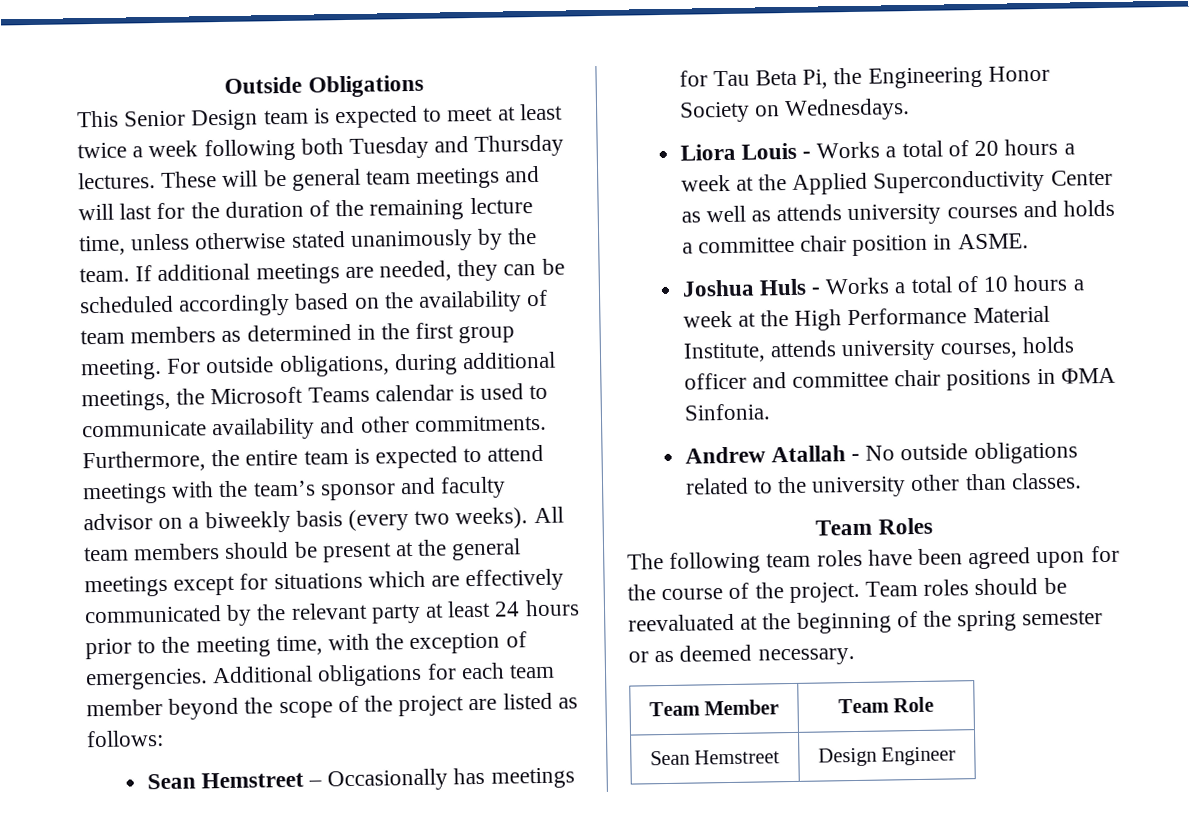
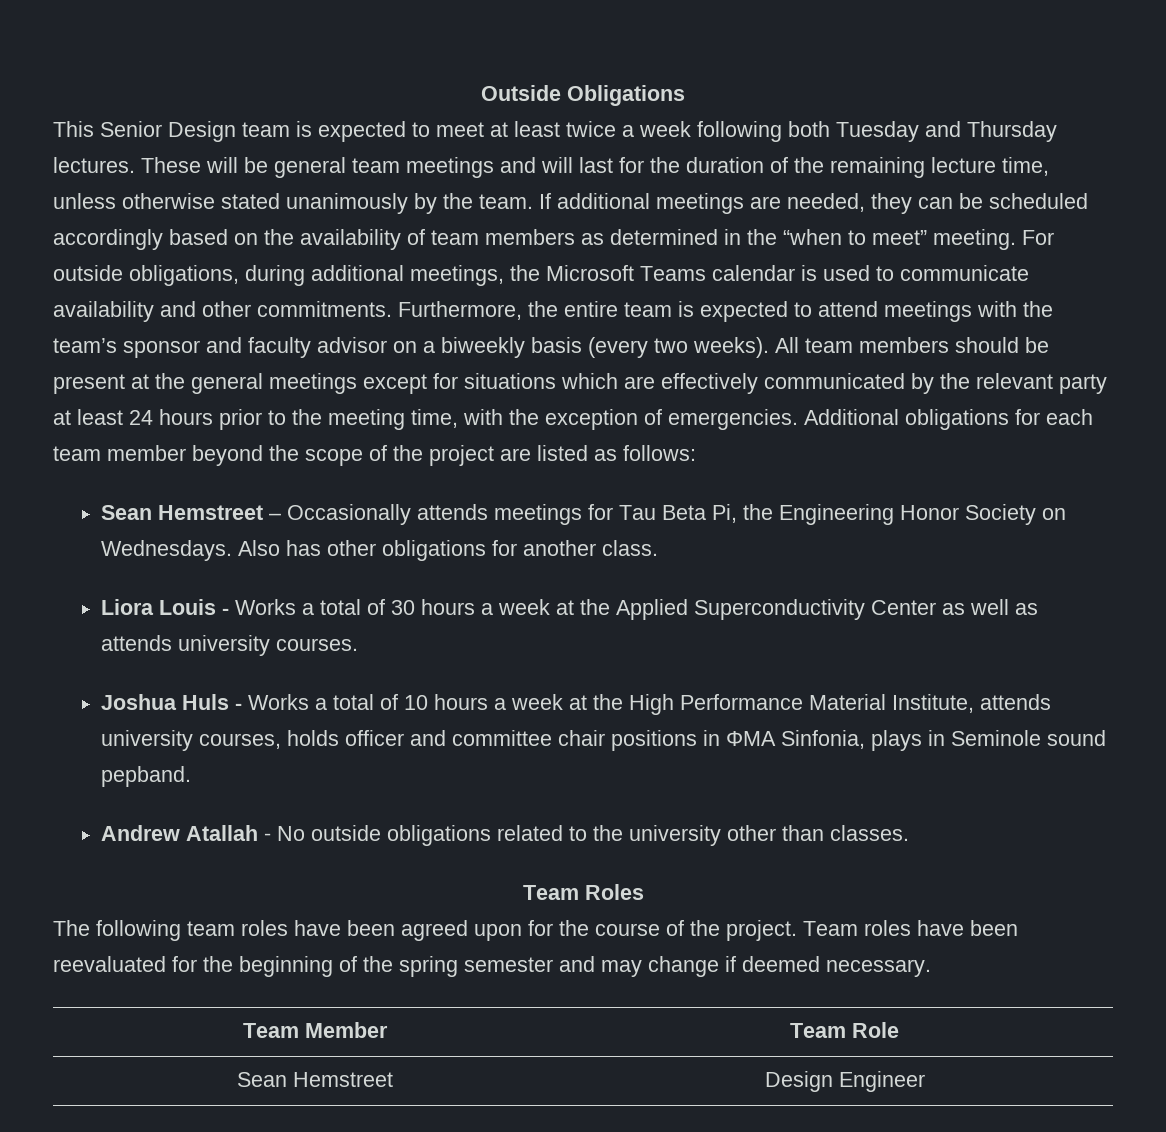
[415,322,516,344] first group -> [783,229,927,245] “when to meet”
[453,767,486,785] has -> [416,504,488,520] attends
(911, 110) none -> [237,540,658,561] Also has other obligations for another class.
[974,140,1000,157] 20 -> [390,600,415,615] 30
[946,199,1116,219] [681,233,1029,256] courses and holds a committee chair position in ASME. -> [275,638,358,651] courses.
[683,403,771,421] Sinfonia. -> [780,730,1106,751] [100,766,191,787] Sinfonia, plays in Seminole sound pepband.
[974,577,1067,596] [628,613,759,632] should be reevaluated at -> [917,920,1018,936] [53,956,197,972] have been reevaluated for
[628,650,675,663] or as -> [559,956,736,977] and may change if

